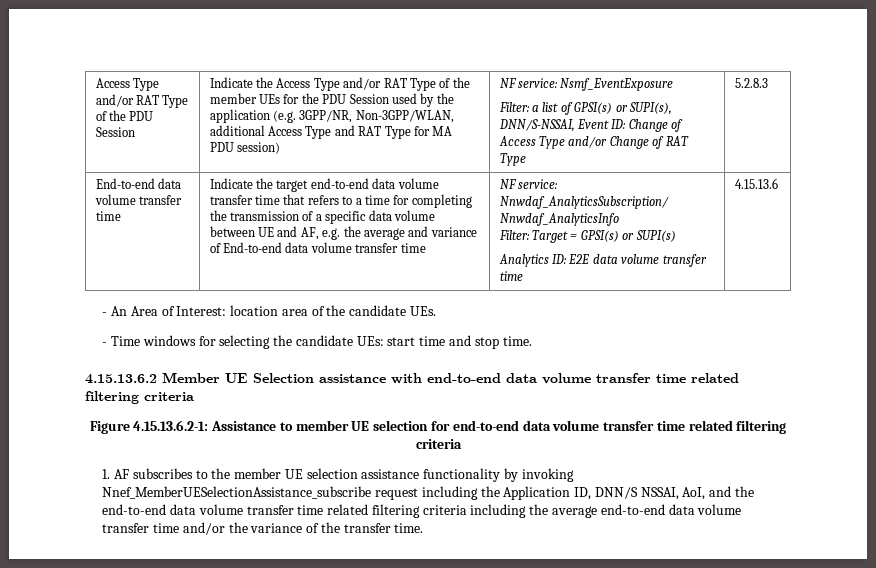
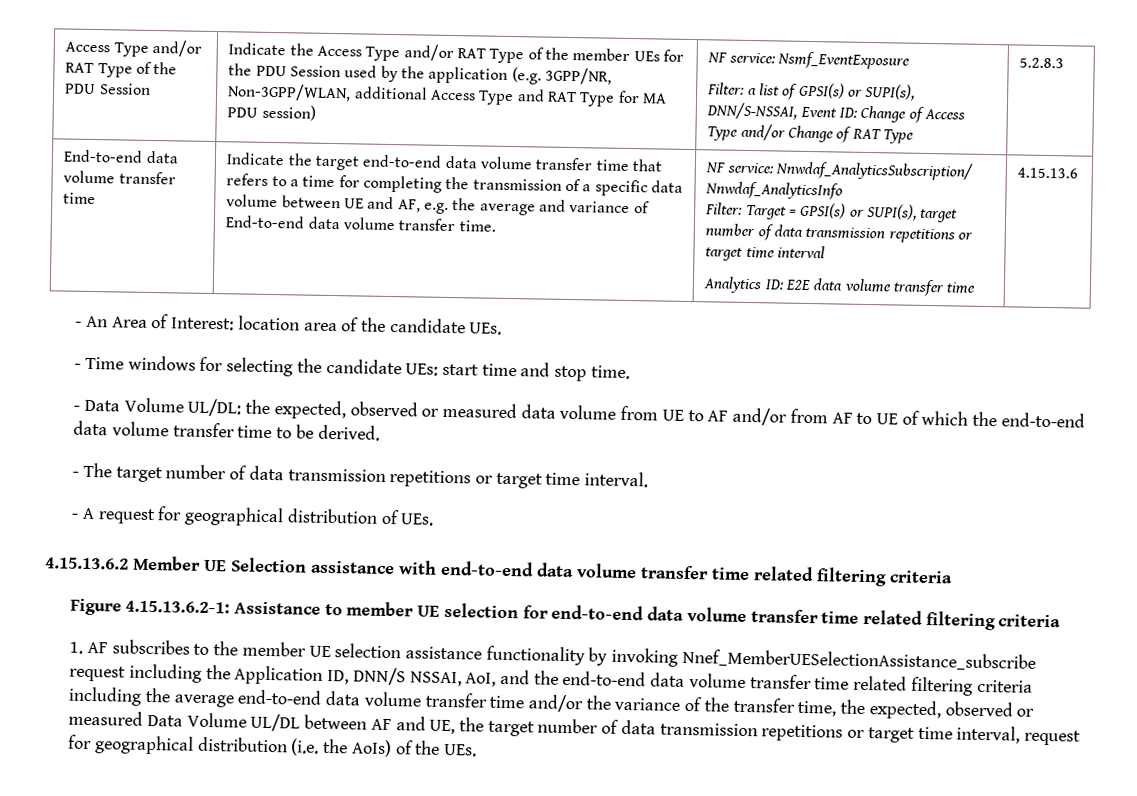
[400,243,426,253] time -> [458,220,496,232] time.
[635,230,676,242] SUPI(s) -> [867,203,959,223] [705,223,974,244] [705,245,826,261] SUPI(s), target number of data transmission repetitions or target time interval
(532, 341) none -> [73,397,1085,428] [73,420,380,441] [72,462,649,489] [71,506,435,527] // - Data Volume UL/DL: the expected, observed or measured data volume from UE to AF and/or from AF to UE of which the end-to-end data volume transfer time to be derived. // - The target number of data transmission repetitions or target time interval. // - A request for geographical distribution of UEs.
[394,523,424,533] time. -> [797,699,1035,720] [68,710,1081,746] [68,734,477,758] time, the expected, observed or measured Data Volume UL/DL between AF and UE, the target number of data transmission repetitions or target time interval, request for geographical distribution (i.e. the AoIs) of the UEs.

